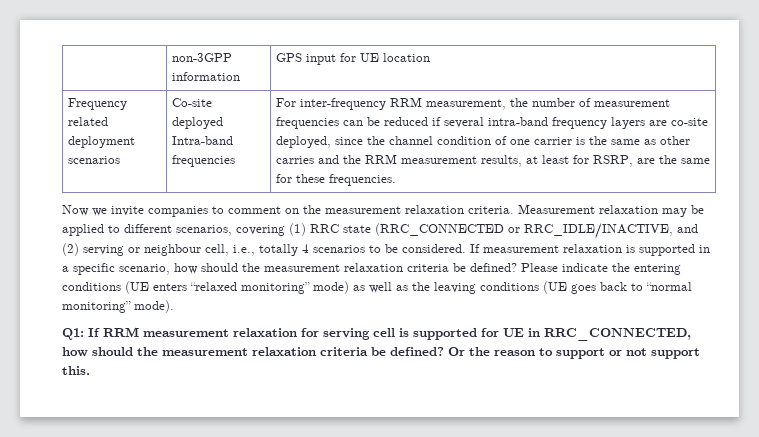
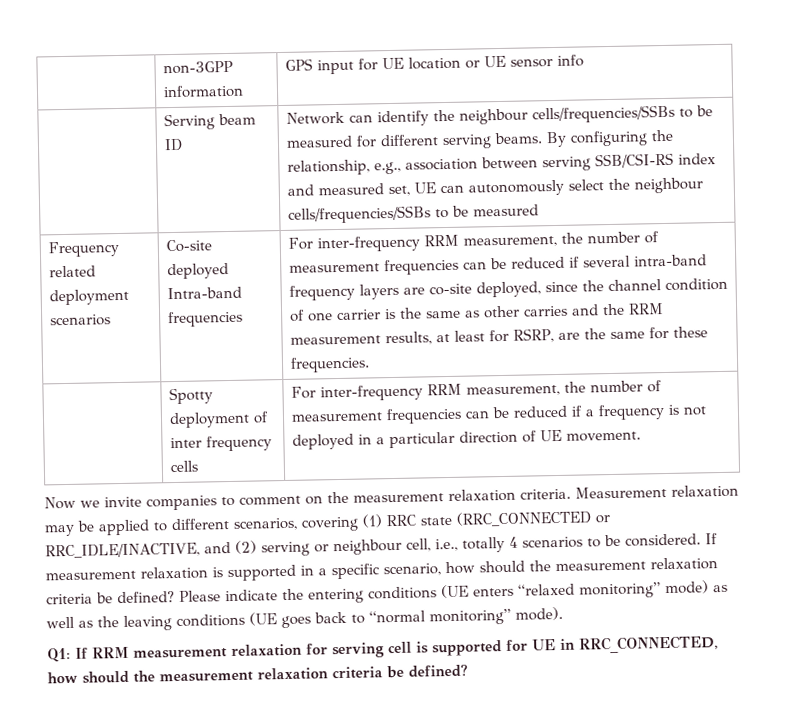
(430, 57) none -> [464,54,584,69] [163,113,256,131] [163,138,183,152] [285,104,713,127] [285,129,673,150] [286,152,716,176] [286,177,703,197] [287,204,539,224] or UE sensor info // | Serving beam ID | Network can identify the neighbour cells/frequencies/SSBs to be measured for different serving beams. By configuring the relationship, e.g., association between serving SSB/CSI-RS index and measured set, UE can autonomously select the neighbour cells/frequencies/SSBs to be measured
(396, 180) none -> [168,387,213,405] [168,411,269,429] [169,435,272,452] [169,460,198,473] [290,380,662,402] [290,404,707,425] [291,429,641,450] // | Spotty deployment of inter frequency cells | For inter-frequency RRM measurement, the number of measurement frequencies can be reduced if a frequency is not deployed in a particular direction of UE movement.
[448,347,700,359] [62,366,90,375] Or the reason to support or not support this. -> (468, 671) none

